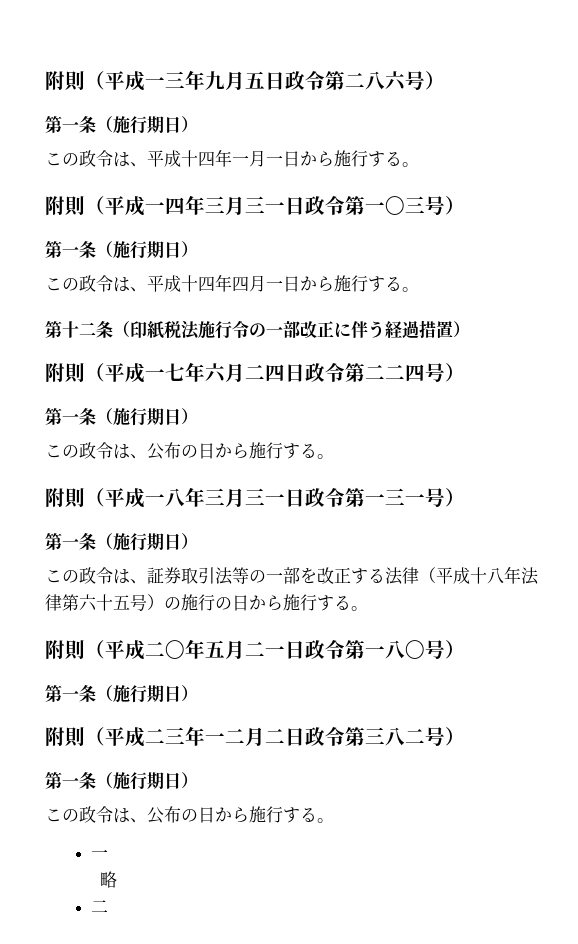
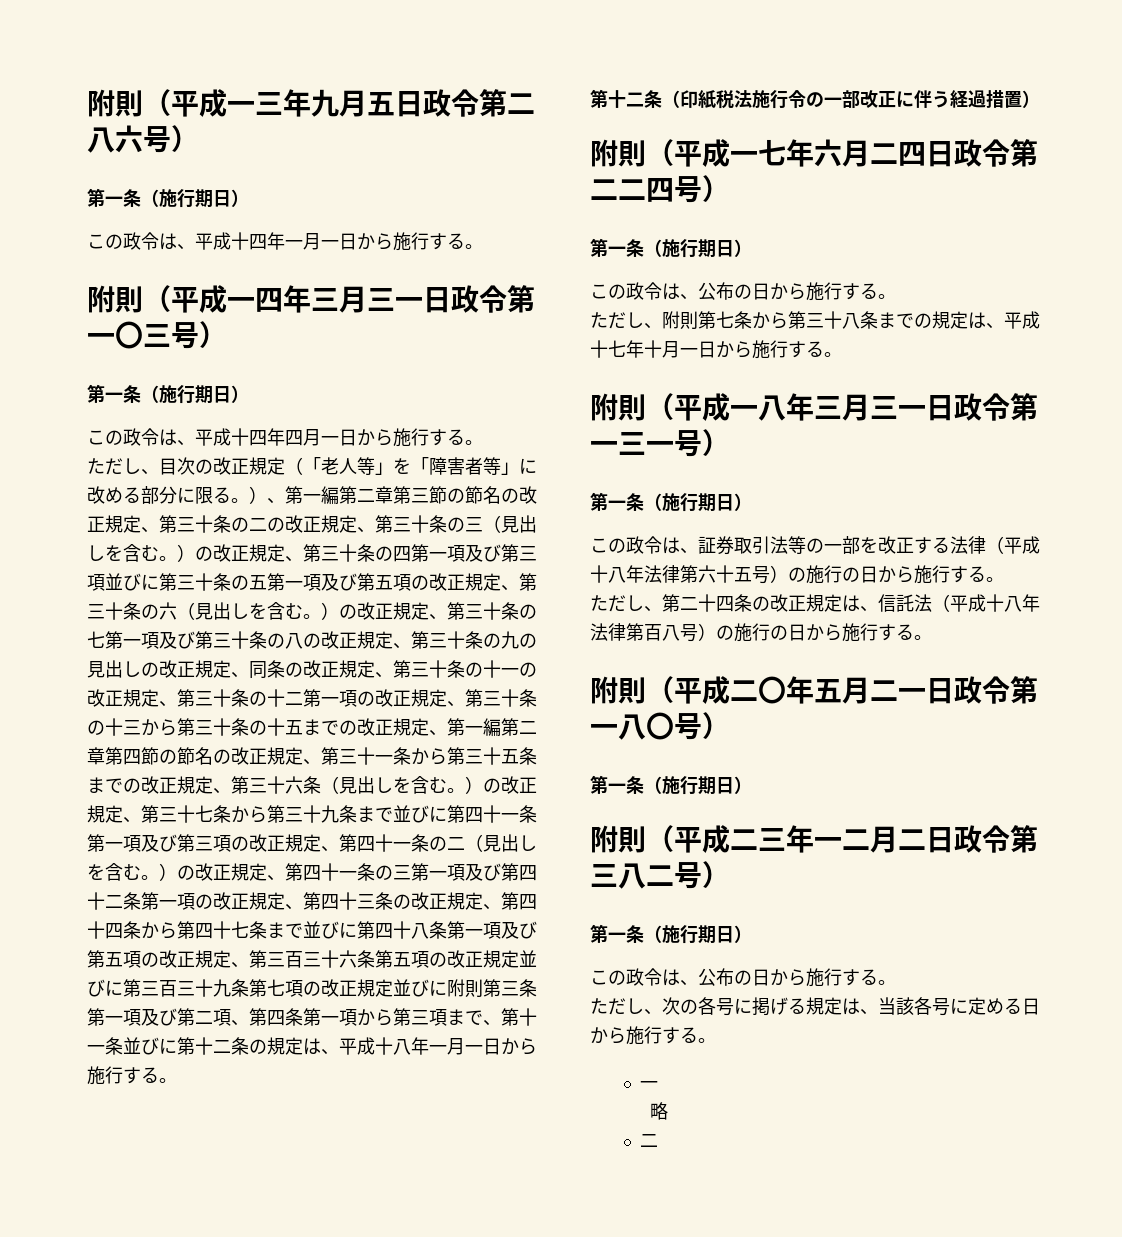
(419, 289) none -> [87,457,537,475] [87,486,537,505] [87,515,537,533] [87,544,537,562] [87,573,537,591] [87,602,537,620] [87,631,537,649] [87,660,537,679] [87,689,537,707] [87,718,537,737] [87,747,537,765] [87,776,537,794] [87,805,537,823] [87,834,537,852] [87,863,537,881] [87,892,537,910] [87,921,537,939] [87,950,537,968] [87,979,537,998] [87,1008,537,1026] [87,1037,537,1055] [87,1066,177,1085] // ただし、目次の改正規定（「老人等」を「障害者等」に改める部分に限る。）、第一編第二章第三節の節名の改正規定、第三十条の二の改正規定、第三十条の三（見出しを含む。）の改正規定、第三十条の四第一項及び第三項並びに第三十条の五第一項及び第五項の改正規定、第三十条の六（見出しを含む。）の改正規定、第三十条の七第一項及び第三十条の八の改正規定、第三十条の九の見出しの改正規定、同条の改正規定、第三十条の十一の改正規定、第三十条の十二第一項の改正規定、第三十条の十三から第三十条の十五までの改正規定、第一編第二章第四節の節名の改正規定、第三十一条から第三十五条までの改正規定、第三十六条（見出しを含む。）の改正規定、第三十七条から第三十九条まで並びに第四十一条第一項及び第三項の改正規定、第四十一条の二（見出しを含む。）の改正規定、第四十一条の三第一項及び第四十二条第一項の改正規定、第四十三条の改正規定、第四十四条から第四十七条まで並びに第四十八条第一項及び第五項の改正規定、第三百三十六条第五項の改正規定並びに第三百三十九条第七項の改正規定並びに附則第三条第一項及び第二項、第四条第一項から第三項まで、第十一条並びに第十二条の規定は、平成十八年一月一日から施行する。
(334, 456) none -> [590,311,1040,330] [590,340,842,359] // ただし、附則第七条から第三十八条までの規定は、平成十七年十月一日から施行する。
(368, 608) none -> [590,594,1040,612] [590,623,932,642] // ただし、第二十四条の改正規定は、信託法（平成十八年法律第百八号）の施行の日から施行する。
(334, 820) none -> [590,997,1040,1016] [590,1026,716,1045] // ただし、次の各号に掲げる規定は、当該各号に定める日から施行する。

